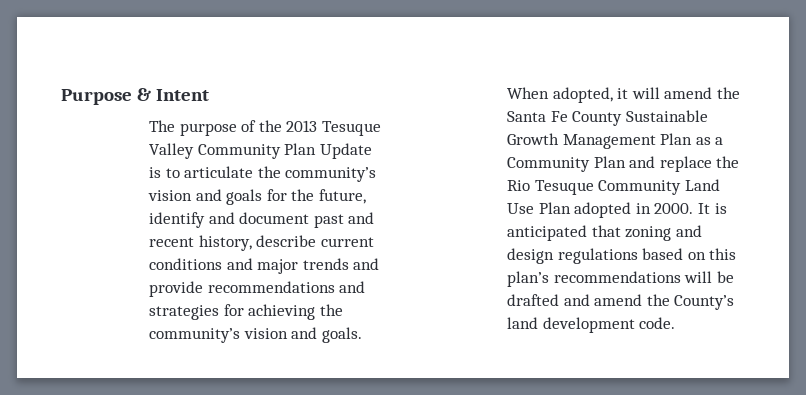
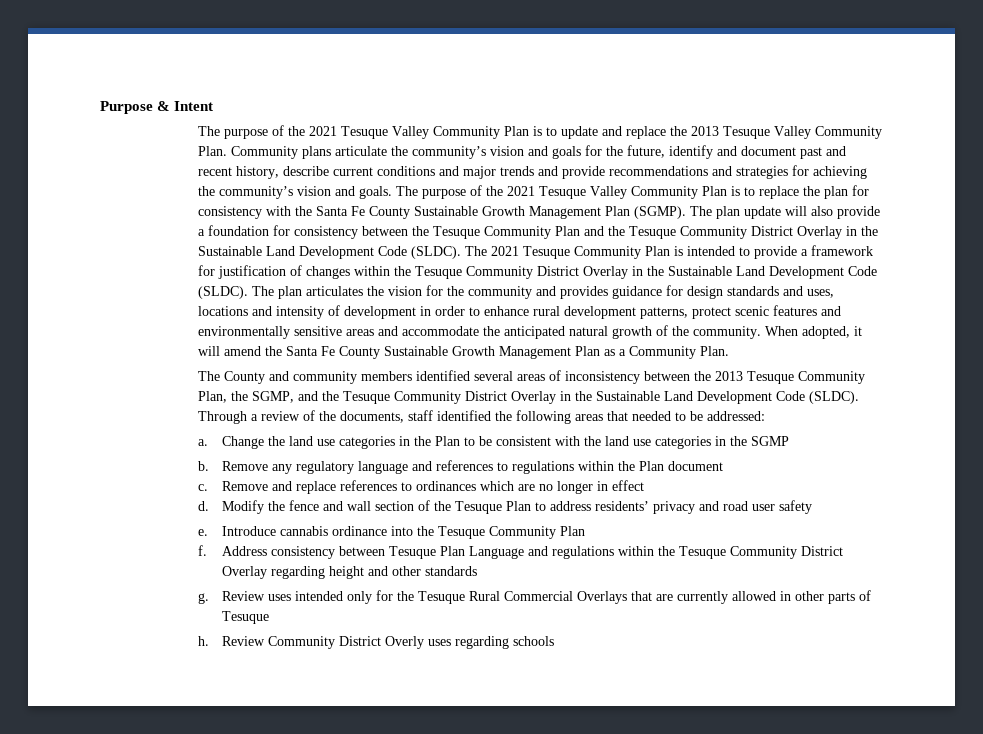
[286,120,382,136] [149,143,372,159] [149,167,180,178] 2013 Tesuque Valley Community Plan Update is to -> [308,126,882,139] [197,146,331,159] 2021 Tesuque Valley Community Plan is to update and replace the 2013 Tesuque Valley Community Plan. Community plans
(362, 335) none -> [395,185,869,199] [197,206,880,219] [197,225,878,239] [197,245,873,259] [197,265,877,279] [197,285,834,299] [197,305,841,319] [197,325,761,339] The purpose of the 2021 Tesuque Valley Community Plan is to replace the plan for consistency with the Santa Fe County Sustainable Growth Management Plan (SGMP). The plan update will also provide a foundation for consistency between the Tesuque Community Plan and the Tesuque Community District Overlay in the Sustainable Land Development Code (SLDC). The 2021 Tesuque Community Plan is intended to provide a framework for justification of changes within the Tesuque Community District Overlay in the Sustainable Land Development Code (SLDC). The plan articulates the vision for the community and provides guidance for design standards and uses, locations and intensity of development in order to enhance rural development patterns, protect scenic features and environmentally sensitive areas and accommodate the anticipated natural growth of the community.
[593,156,740,172] [507,179,720,195] [507,202,727,218] [507,225,702,241] [507,248,737,264] [507,271,734,287] [507,294,735,310] [507,317,676,333] Plan and replace the Rio Tesuque Community Land Use Plan adopted in 2000. It is anticipated that zoning and design regulations based on this plan’s recommendations will be drafted and amend the County’s land development code. -> [699,346,729,356] [197,370,865,384] [197,391,859,404] [197,410,765,424] [197,436,790,449] [197,460,724,474] [197,480,645,494] [197,500,813,514] [197,526,586,539] [197,545,844,559] [222,566,478,579] [197,590,872,604] [222,611,270,624] [197,636,555,649] Plan. // The County and community members identified several areas of inconsistency between the 2013 Tesuque Community Plan, the SGMP, and the Tesuque Community District Overlay in the Sustainable Land Development Code (SLDC). Through a review of the documents, staff identified the following areas that needed to be addressed: // a. Change the land use categories in the Plan to be consistent with the land use categories in the SGMP // b. Remove any regulatory language and references to regulations within the Plan document // c. Remove and replace references to ordinances which are no longer in effect // d. Modify the fence and wall section of the Tesuque Plan to address residents’ privacy and road user safety // e. Introduce cannabis ordinance into the Tesuque Community Plan // f. Address consistency between Tesuque Plan Language and regulations within the Tesuque Community District Overlay regarding height and other standards // g. Review uses intended only for the Tesuque Rural Commercial Overlays that are currently allowed in other parts of Tesuque // h. Review Community District Overly uses regarding schools

